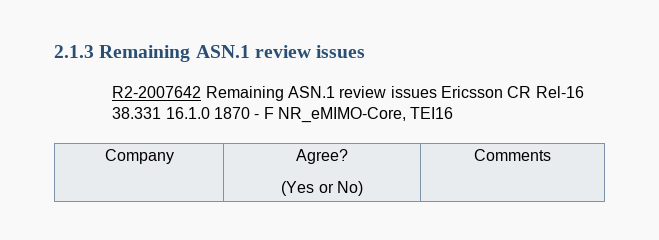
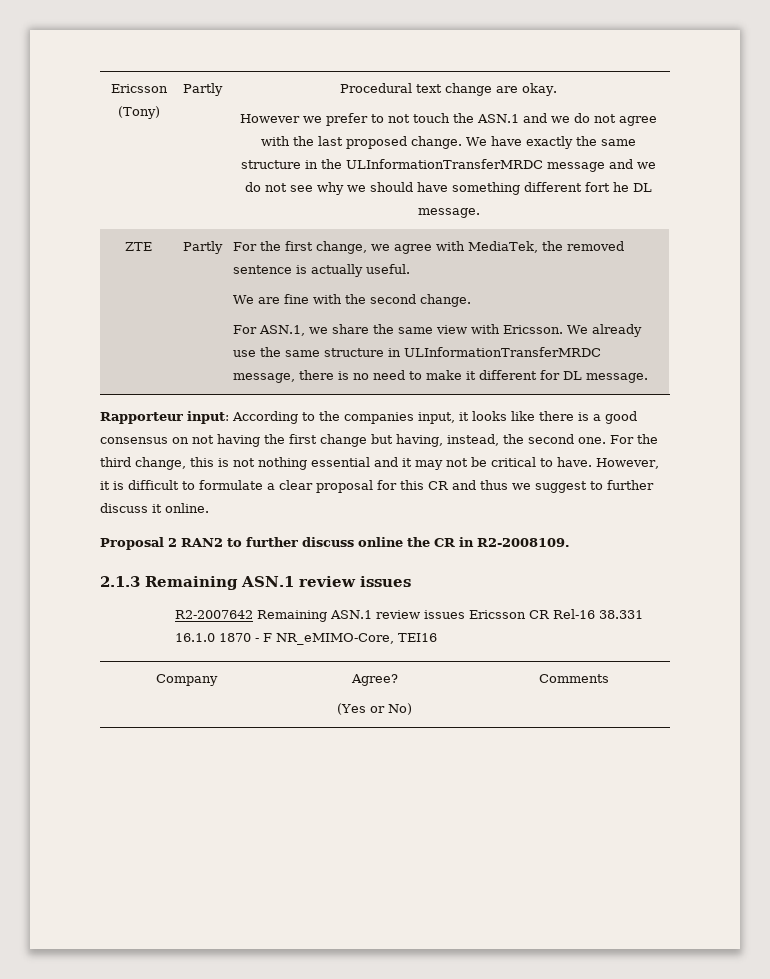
(54, 51) none -> [110,84,168,93] [117,106,160,119] [182,83,223,96] [340,83,558,96] [240,113,657,126] [261,136,636,149] [241,159,656,172] [245,182,652,195] [417,208,480,218] [125,242,152,251] [182,241,223,254] [232,241,624,254] [232,264,410,277] [232,294,471,307] [232,324,642,337] [232,347,601,357] [232,370,648,383] [100,411,637,424] [100,434,658,447] [100,457,659,470] [100,480,654,493] [100,503,209,513] [100,537,570,550] Ericsson (Tony) | Partly | Procedural text change are okay. // However we prefer to not touch the ASN.1 and we do not agree with the last proposed change. We have exactly the same structure in the ULInformationTransferMRDC message and we do not see why we should have something different fort he DL message. // ZTE | Partly | For the first change, we agree with MediaTek, the removed sentence is actually useful. // We are fine with the second change. // For ASN.1, we share the same view with Ericsson. We already use the same structure in ULInformationTransferMRDC message, there is no need to make it different for DL message. // Rapporteur input: According to the companies input, it looks like there is a good consensus on not having the first change but having, instead, the second one. For the third change, this is not nothing essential and it may not be critical to have. However, it is difficult to formulate a clear proposal for this CR and thus we suggest to further discuss it online. // Proposal 2 RAN2 to further discuss online the CR in R2-2008109. //

